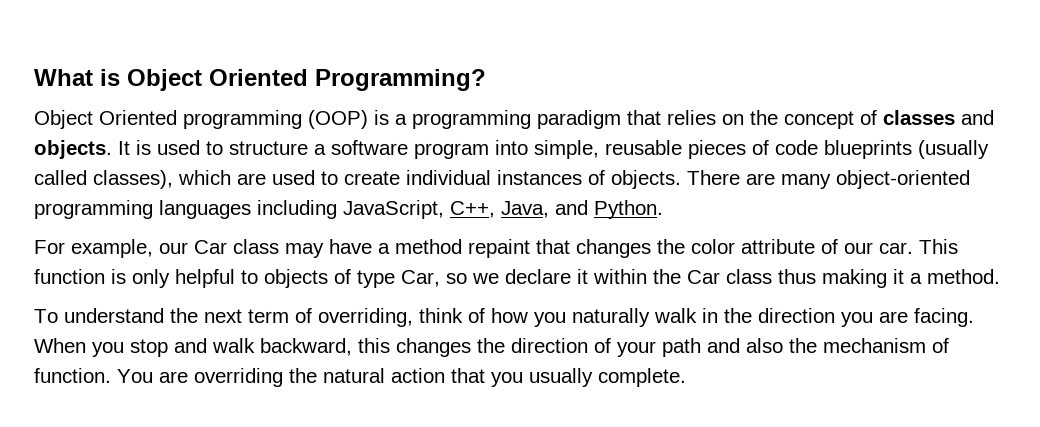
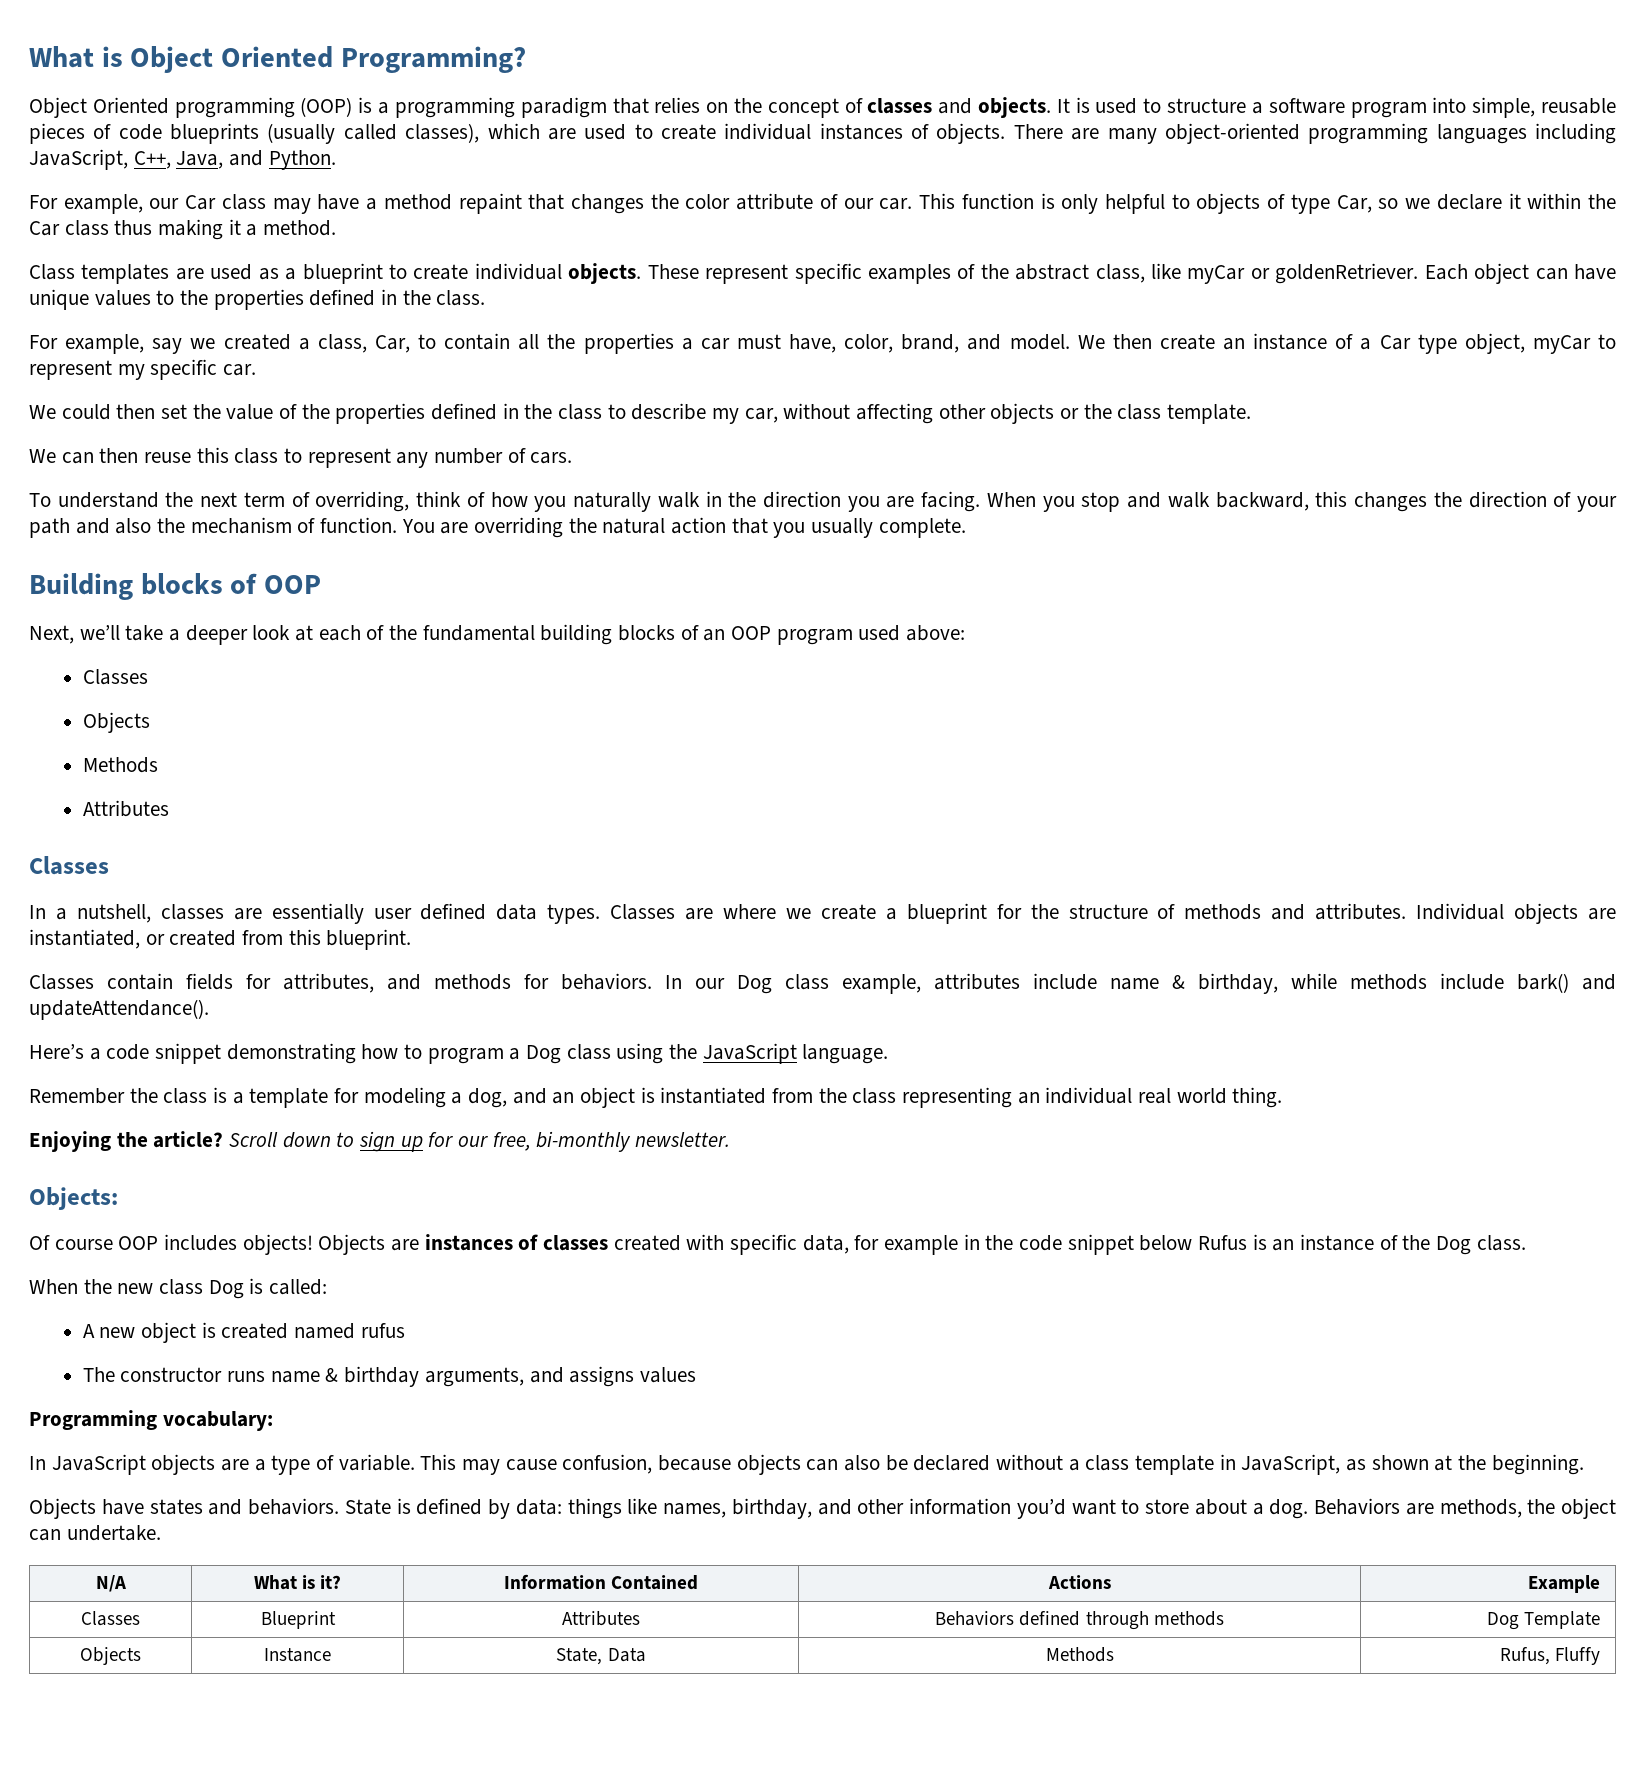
(1000, 276) none -> [29,263,1616,284] [29,289,486,310] [29,333,1616,354] [29,359,257,380] [29,403,1252,424] [29,447,573,468] // Class templates are used as a blueprint to create individual objects. These represent specific examples of the abstract class, like myCar or goldenRetriever. Each object can have unique values to the properties defined in the class. // For example, say we created a class, Car, to contain all the properties a car must have, color, brand, and model. We then create an instance of a Car type object, myCar to represent my specific car. // We could then set the value of the properties defined in the class to describe my car, without affecting other objects or the class template. // We can then reuse this class to represent any number of cars.
(686, 377) none -> [29,573,322,600] [29,624,966,645] [82,669,148,685] [82,712,150,733] [82,757,158,773] [82,800,169,817] [29,856,109,875] [29,903,1616,924] [29,929,412,950] [29,973,1616,994] [29,999,209,1020] [29,1043,889,1064] [29,1087,1283,1108] [29,1131,731,1152] [29,1187,118,1210] [29,1234,1526,1255] [29,1278,328,1299] [82,1322,405,1343] [82,1366,696,1387] [29,1410,273,1431] [29,1454,1584,1475] [29,1498,1616,1519] [29,1525,161,1541] [95,1575,126,1592] [253,1575,342,1590] [503,1574,699,1590] [1047,1575,1111,1589] [1528,1575,1601,1593] [81,1611,140,1626] [260,1611,336,1629] [562,1611,640,1626] [935,1611,1224,1630] [1486,1611,1601,1630] [80,1647,141,1665] [264,1648,331,1662] [556,1648,646,1665] [1045,1647,1114,1662] [1499,1647,1601,1665] // Building blocks of OOP // Next, we’ll take a deeper look at each of the fundamental building blocks of an OOP program used above: // Classes // Objects // Methods // Attributes // Classes // In a nutshell, classes are essentially user defined data types. Classes are where we create a blueprint for the structure of methods and attributes. Individual objects are instantiated, or created from this blueprint. // Classes contain fields for attributes, and methods for behaviors. In our Dog class example, attributes include name & birthday, while methods include bark() and updateAttendance(). // Here’s a code snippet demonstrating how to program a Dog class using the JavaScript language. // Remember the class is a template for modeling a dog, and an object is instantiated from the class representing an individual real world thing. // Enjoying the article? Scroll down to sign up for our free, bi-monthly newsletter. // Objects: // Of course OOP includes objects! Objects are instances of classes created with specific data, for example in the code snippet below Rufus is an instance of the Dog class. // When the new class Dog is called: // A new object is created named rufus // The constructor runs name & birthday arguments, and assigns values // Programming vocabulary: // In JavaScript objects are a type of variable. This may cause confusion, because objects can also be declared without a class template in JavaScript, as shown at the beginning. // Objects have states and behaviors. State is defined by data: things like names, birthday, and other information you’d want to store about a dog. Behaviors are methods, the object can undertake. // N/A | What is it? | Information Contained | Actions | Example // Classes | Blueprint | Attributes | Behaviors defined through methods | Dog Template // Objects | Instance | State, Data | Methods | Rufus, Fluffy

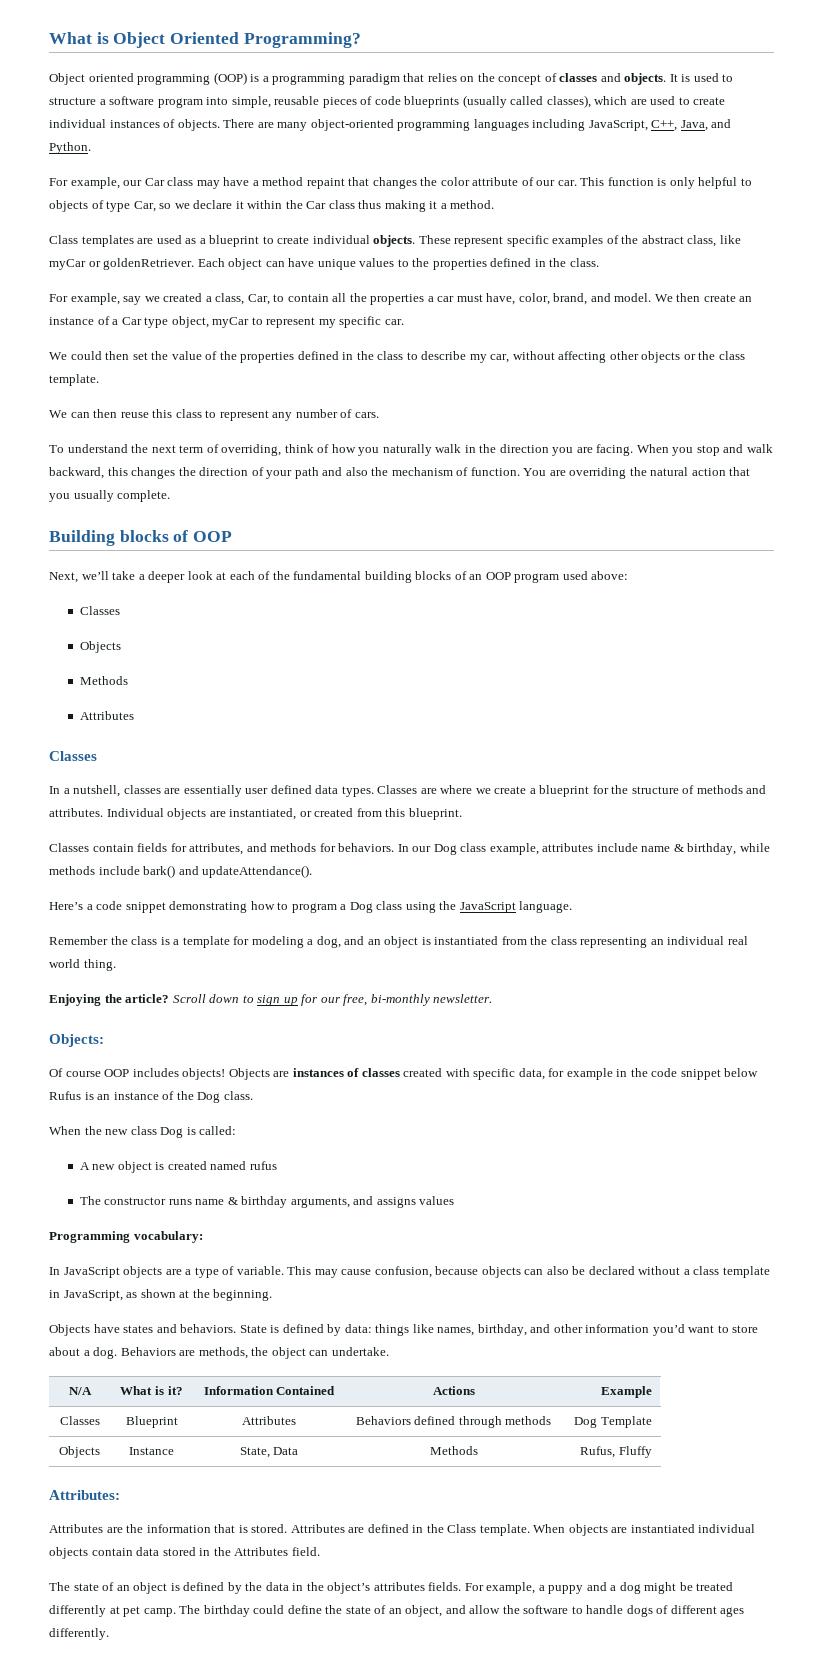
[92,97,169,114] Oriented -> [88,73,134,82] oriented
(1601, 1656) none -> [49,1490,120,1500] [49,1524,756,1536] [49,1547,320,1559] [49,1582,734,1594] [49,1605,745,1617] [49,1628,109,1640] // Attributes: // Attributes are the information that is stored. Attributes are defined in the Class template. When objects are instantiated individual objects contain data stored in the Attributes field. // The state of an object is defined by the data in the object’s attributes fields. For example, a puppy and a dog might be treated differently at pet camp. The birthday could define the state of an object, and allow the software to handle dogs of different ages differently.

